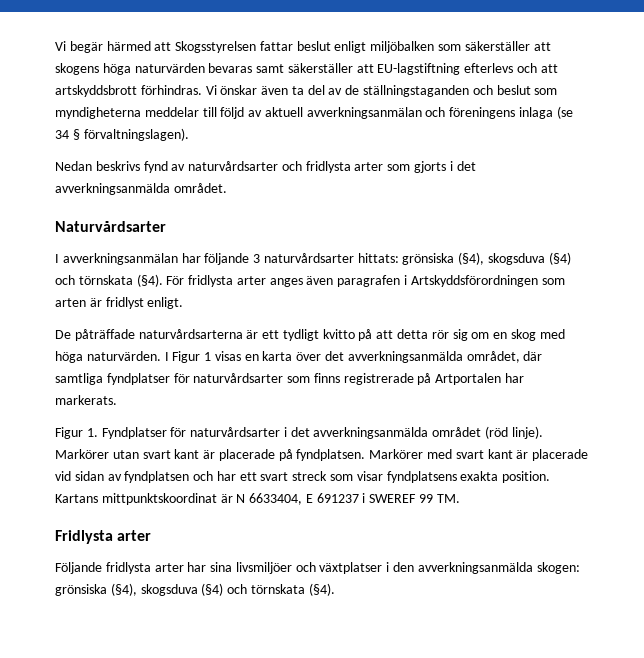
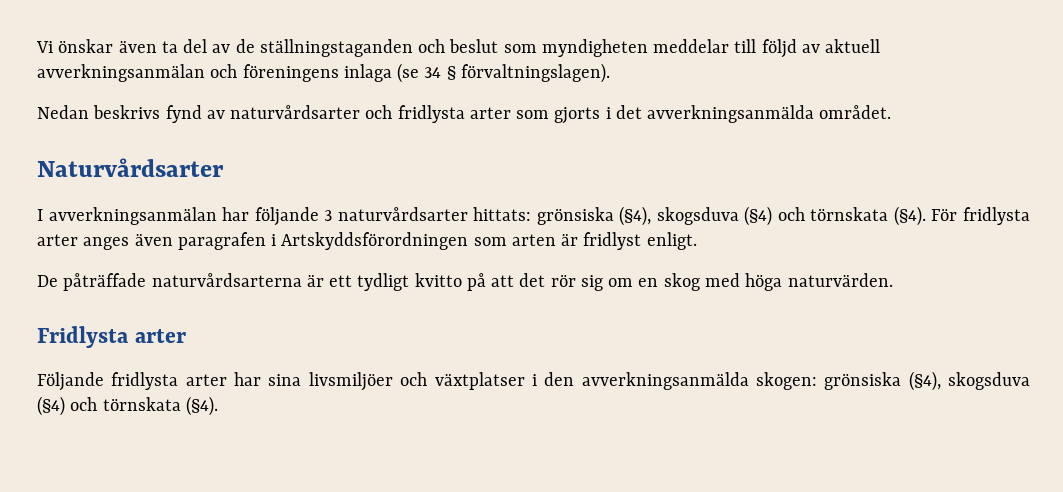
[55,41,551,53] [55,63,558,75] [55,85,217,97] Vi begär härmed att Skogsstyrelsen fattar beslut enligt miljöbalken som säkerställer att skogens höga naturvärden bevaras samt säkerställer att EU-lagstiftning efterlevs och att artskyddsbrott förhindras. Vi -> [36,41,53,53] Vi
[55,107,141,119] myndigheterna -> [541,39,648,57] myndigheten
[397,329,429,339] detta -> [519,273,546,287] det
[164,351,543,363] [55,373,525,385] [55,395,117,405] [55,426,543,439] [55,449,589,461] [55,471,551,483] [55,493,460,505] I Figur 1 visas en karta över det avverkningsanmälda området, där samtliga fyndplatser för naturvårdsarter som finns registrerade på Artportalen har markerats. // Figur 1. Fyndplatser för naturvårdsarter i det avverkningsanmälda området (röd linje). Markörer utan svart kant är placerade på fyndplatsen. Markörer med svart kant är placerade vid sidan av fyndplatsen och har ett svart streck som visar fyndplatsens exakta position. Kartans mittpunktskoordinat är N 6633404, E 691237 i SWEREF 99 TM. -> (893, 280) none

